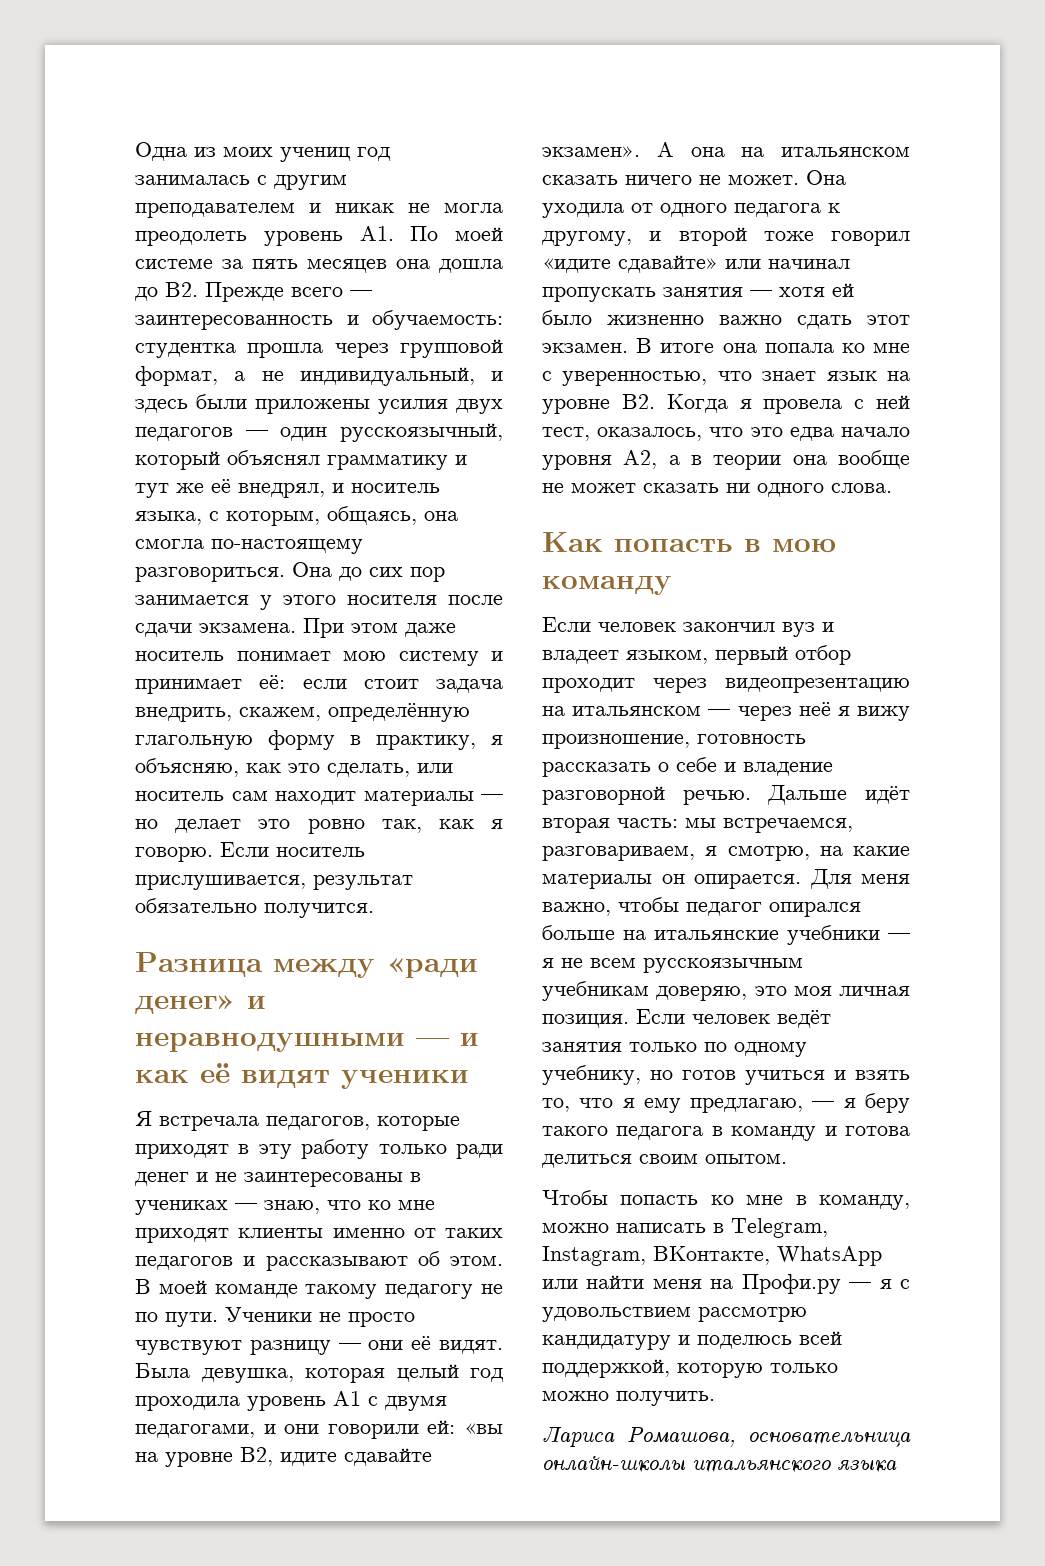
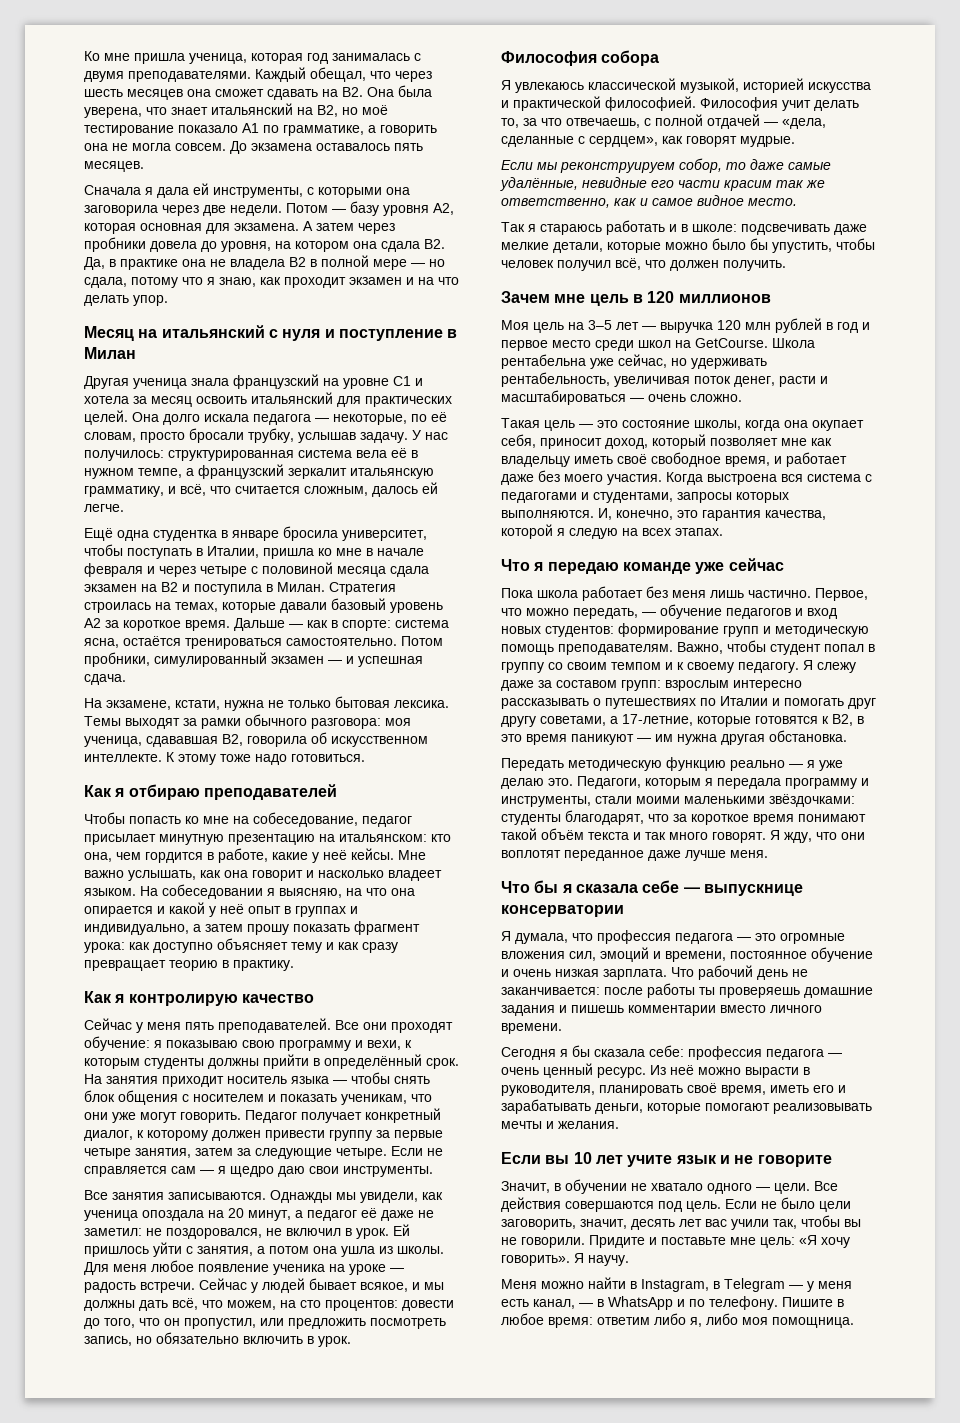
[135,142,391,162] [135,175,347,190] [135,203,503,218] [135,226,503,246] [135,259,503,273] [135,282,372,302] [135,310,503,330] [135,339,503,358] [135,366,503,386] [135,394,503,414] [135,423,503,442] [135,450,467,470] [135,479,440,498] [135,506,458,526] [135,539,363,554] [135,562,445,582] [135,595,503,610] [135,618,456,638] [135,651,503,666] [135,675,503,694] [135,703,470,722] [135,730,503,750] [135,758,453,777] [135,791,503,806] [135,819,503,834] [135,842,365,862] [135,875,413,890] [135,898,374,918] [135,952,478,978] [135,995,266,1014] [135,1033,479,1052] [135,1063,469,1089] [135,1111,460,1131] [135,1139,503,1159] [135,1172,421,1187] [135,1200,435,1215] [135,1228,503,1243] [135,1251,503,1271] [135,1279,504,1299] [135,1307,415,1327] [135,1336,504,1355] [135,1363,504,1383] [135,1391,447,1411] [135,1420,503,1439] [135,1447,432,1467] [542,142,910,157] [542,170,846,185] [542,203,840,218] [542,227,910,246] [542,255,850,273] [542,283,854,302] [542,310,910,329] [542,338,910,353] [542,371,910,386] [542,394,910,414] [542,427,910,441] [542,450,910,470] [542,483,892,497] [542,532,836,553] [542,576,672,595] [542,617,834,637] [542,645,851,665] [542,678,910,693] [542,702,910,721] [542,734,806,749] [542,757,833,777] [542,785,910,805] [542,818,853,833] [542,846,910,861] [542,869,910,889] [542,897,861,917] [542,925,910,945] [542,958,803,973] [542,981,910,1001] [542,1009,831,1028] [542,1042,807,1057] [542,1065,910,1085] [542,1093,910,1113] [542,1126,910,1141] [542,1154,787,1168] [542,1190,910,1210] [542,1218,828,1238] [542,1246,882,1266] [542,1274,910,1294] [542,1307,807,1322] [542,1331,842,1350] [542,1359,838,1378] [542,1391,715,1406] [542,1427,911,1448] [542,1456,897,1473] Одна из моих учениц год занималась с другим преподавателем и никак не могла преодолеть уровень A1. По моей системе за пять месяцев она дошла до B2. Прежде всего — заинтересованность и обучаемость: студентка прошла через групповой формат, а не индивидуальный, и здесь были приложены усилия двух педагогов — один русскоязычный, который объяснял грамматику и тут же её внедрял, и носитель языка, с которым, общаясь, она смогла по-настоящему разговориться. Она до сих пор занимается у этого носителя после сдачи экзамена. При этом даже носитель понимает мою систему и принимает её: если стоит задача внедрить, скажем, определённую глагольную форму в практику, я объясняю, как это сделать, или носитель сам находит материалы — но делает это ровно так, как я говорю. Если носитель прислушивается, результат обязательно получится. // Разница между «ради денег» и неравнодушными — и как её видят ученики // Я встречала педагогов, которые приходят в эту работу только ради денег и не заинтересованы в учениках — знаю, что ко мне приходят клиенты именно от таких педагогов и рассказывают об этом. В моей команде такому педагогу не по пути. Ученики не просто чувствуют разницу — они её видят. Была девушка, которая целый год проходила уровень A1 с двумя педагогами, и они говорили ей: «вы на уровне B2, идите сдавайте экзамен». А она на итальянском сказать ничего не может. Она уходила от одного педагога к другому, и второй тоже говорил «идите сдавайте» или начинал пропускать занятия — хотя ей было жизненно важно сдать этот экзамен. В итоге она попала ко мне с уверенностью, что знает язык на уровне B2. Когда я провела с ней тест, оказалось, что это едва начало уровня A2, а в теории она вообще не может сказать ни одного слова. // Как попасть в мою команду // Если человек закончил вуз и владеет языком, первый отбор проходит через видеопрезентацию на итальянском — через неё я вижу произношение, готовность рассказать о себе и владение разговорной речью. Дальше идёт вторая часть: мы встречаемся, разговариваем, я смотрю, на какие материалы он опирается. Для меня важно, чтобы педагог опирался больше на итальянские учебники — я не всем русскоязычным учебникам доверяю, это моя личная позиция. Если человек ведёт занятия только по одному учебнику, но готов учиться и взять то, что я ему предлагаю, — я беру такого педагога в команду и готова делиться своим опытом. // Чтобы попасть ко мне в команду, можно написать в Telegram, Instagram, ВКонтакте, WhatsApp или найти меня на Профи.ру — я с удовольствием рассмотрю кандидатуру и поделюсь всей поддержкой, которую только можно получить. // Лариса Ромашова, основательница онлайн-школы итальянского языка -> [84,51,421,64] [84,67,432,82] [84,85,432,100] [84,103,388,118] [84,123,437,136] [84,141,423,154] [84,161,144,172] [84,183,410,198] [84,201,454,216] [84,221,395,234] [84,237,445,252] [84,255,445,270] [84,277,459,288] [84,295,168,306] [84,325,458,341] [84,347,136,359] [84,374,423,389] [84,392,452,407] [84,410,447,425] [84,428,448,443] [84,448,418,461] [84,464,434,479] [84,482,438,497] [84,504,124,512] [84,526,427,541] [84,544,424,559] [84,562,429,577] [84,582,396,595] [84,598,443,613] [84,618,449,631] [84,636,443,649] [84,652,423,667] [84,674,126,685] [84,696,449,711] [84,714,411,729] [84,732,428,747] [84,752,365,765] [84,784,337,800] [84,812,412,827] [84,834,451,845] [84,848,426,863] [84,870,442,881] [84,884,415,899] [84,902,358,917] [84,921,420,935] [84,938,398,953] [84,960,294,971] [84,991,314,1006] [84,1018,453,1033] [84,1036,412,1051] [84,1054,459,1069] [84,1072,430,1087] [84,1090,432,1105] [84,1108,441,1123] [84,1130,443,1141] [84,1146,443,1159] [84,1166,433,1177] [84,1190,443,1203] [84,1208,434,1221] [84,1224,410,1239] [84,1242,444,1257] [84,1260,404,1275] [84,1278,444,1293] [84,1298,454,1311] [84,1318,446,1329] [84,1332,351,1347] [501,50,660,66] [501,78,871,93] [501,96,859,111] [501,114,826,129] [501,136,795,147] [501,158,831,173] [500,177,825,191] [501,195,797,208] [501,220,867,235] [501,238,875,253] [501,258,786,271] [501,291,771,306] [501,318,870,333] [501,338,815,351] [501,354,767,369] [501,372,828,387] [501,390,742,405] [501,418,864,431] [501,434,832,449] [501,452,847,467] [501,470,872,485] [501,492,789,503] [501,508,826,521] [501,524,723,539] [501,558,784,574] [501,586,868,601] [501,604,837,619] [501,623,869,637] [501,640,875,655] [501,660,856,673] [501,680,802,691] [501,696,876,709] [501,714,864,727] [501,730,847,745] [501,757,843,771] [501,776,869,789] [501,794,855,807] [501,810,866,825] [501,828,865,843] [501,850,768,861] [501,880,803,896] [501,905,624,917] [501,930,845,944] [501,947,873,962] [501,965,808,980] [501,983,873,998] [501,1005,822,1016] [501,1023,562,1034] [501,1045,842,1060] [501,1063,810,1078] [501,1083,846,1096] [501,1099,872,1114] [501,1121,619,1129] [501,1152,832,1167] [501,1179,838,1194] [501,1197,851,1212] [501,1215,861,1230] [501,1235,850,1248] [501,1253,629,1266] [501,1277,852,1292] [501,1296,844,1310] [501,1313,854,1328] Ко мне пришла ученица, которая год занималась с двумя преподавателями. Каждый обещал, что через шесть месяцев она сможет сдавать на B2. Она была уверена, что знает итальянский на B2, но моё тестирование показало A1 по грамматике, а говорить она не могла совсем. До экзамена оставалось пять месяцев. // Сначала я дала ей инструменты, с которыми она заговорила через две недели. Потом — базу уровня A2, которая основная для экзамена. А затем через пробники довела до уровня, на котором она сдала B2. Да, в практике она не владела B2 в полной мере — но сдала, потому что я знаю, как проходит экзамен и на что делать упор. // Месяц на итальянский с нуля и поступление в Милан // Другая ученица знала французский на уровне C1 и хотела за месяц освоить итальянский для практических целей. Она долго искала педагога — некоторые, по её словам, просто бросали трубку, услышав задачу. У нас получилось: структурированная система вела её в нужном темпе, а французский зеркалит итальянскую грамматику, и всё, что считается сложным, далось ей легче. // Ещё одна студентка в январе бросила университет, чтобы поступать в Италии, пришла ко мне в начале февраля и через четыре с половиной месяца сдала экзамен на B2 и поступила в Милан. Стратегия строилась на темах, которые давали базовый уровень A2 за короткое время. Дальше — как в спорте: система ясна, остаётся тренироваться самостоятельно. Потом пробники, симулированный экзамен — и успешная сдача. // На экзамене, кстати, нужна не только бытовая лексика. Темы выходят за рамки обычного разговора: моя ученица, сдававшая B2, говорила об искусственном интеллекте. К этому тоже надо готовиться. // Как я отбираю преподавателей // Чтобы попасть ко мне на собеседование, педагог присылает минутную презентацию на итальянском: кто она, чем гордится в работе, какие у неё кейсы. Мне важно услышать, как она говорит и насколько владеет языком. На собеседовании я выясняю, на что она опирается и какой у неё опыт в группах и индивидуально, а затем прошу показать фрагмент урока: как доступно объясняет тему и как сразу превращает теорию в практику. // Как я контролирую качество // Сейчас у меня пять преподавателей. Все они проходят обучение: я показываю свою программу и вехи, к которым студенты должны прийти в определённый срок. На занятия приходит носитель языка — чтобы снять блок общения с носителем и показать ученикам, что они уже могут говорить. Педагог получает конкретный диалог, к которому должен привести группу за первые четыре занятия, затем за следующие четыре. Если не справляется сам — я щедро даю свои инструменты. // Все занятия записываются. Однажды мы увидели, как ученица опоздала на 20 минут, а педагог её даже не заметил: не поздоровался, не включил в урок. Ей пришлось уйти с занятия, а потом она ушла из школы. Для меня любое появление ученика на уроке — радость встречи. Сейчас у людей бывает всякое, и мы должны дать всё, что можем, на сто процентов: довести до того, что он пропустил, или предложить посмотреть запись, но обязательно включить в урок. // Философия собора // Я увлекаюсь классической музыкой, историей искусства и практической философией. Философия учит делать то, за что отвечаешь, с полной отдачей — «дела, сделанные с сердцем», как говорят мудрые. // Если мы реконструируем собор, то даже самые удалённые, невидные его части красим так же ответственно, как и самое видное место. // Так я стараюсь работать и в школе: подсвечивать даже мелкие детали, которые можно было бы упустить, чтобы человек получил всё, что должен получить. // Зачем мне цель в 120 миллионов // Моя цель на 3–5 лет — выручка 120 млн рублей в год и первое место среди школ на GetCourse. Школа рентабельна уже сейчас, но удерживать рентабельность, увеличивая поток денег, расти и масштабироваться — очень сложно. // Такая цель — это состояние школы, когда она окупает себя, приносит доход, который позволяет мне как владельцу иметь своё свободное время, и работает даже без моего участия. Когда выстроена вся система с педагогами и студентами, запросы которых выполняются. И, конечно, это гарантия качества, которой я следую на всех этапах. // Что я передаю команде уже сейчас // Пока школа работает без меня лишь частично. Первое, что можно передать, — обучение педагогов и вход новых студентов: формирование групп и методическую помощь преподавателям. Важно, чтобы студент попал в группу со своим темпом и к своему педагогу. Я слежу даже за составом групп: взрослым интересно рассказывать о путешествиях по Италии и помогать друг другу советами, а 17-летние, которые готовятся к B2, в это время паникуют — им нужна другая обстановка. // Передать методическую функцию реально — я уже делаю это. Педагоги, которым я передала программу и инструменты, стали моими маленькими звёздочками: студенты благодарят, что за короткое время понимают такой объём текста и так много говорят. Я жду, что они воплотят переданное даже лучше меня. // Что бы я сказала себе — выпускнице консерватории // Я думала, что профессия педагога — это огромные вложения сил, эмоций и времени, постоянное обучение и очень низкая зарплата. Что рабочий день не заканчивается: после работы ты проверяешь домашние задания и пишешь комментарии вместо личного времени. // Сегодня я бы сказала себе: профессия педагога — очень ценный ресурс. Из неё можно вырасти в руководителя, планировать своё время, иметь его и зарабатывать деньги, которые помогают реализовывать мечты и желания. // Если вы 10 лет учите язык и не говорите // Значит, в обучении не хватало одного — цели. Все действия совершаются под цель. Если не было цели заговорить, значит, десять лет вас учили так, чтобы вы не говорили. Придите и поставьте мне цель: «Я хочу говорить». Я научу. // Меня можно найти в Instagram, в Telegram — у меня есть канал, — в WhatsApp и по телефону. Пишите в любое время: ответим либо я, либо моя помощница.

